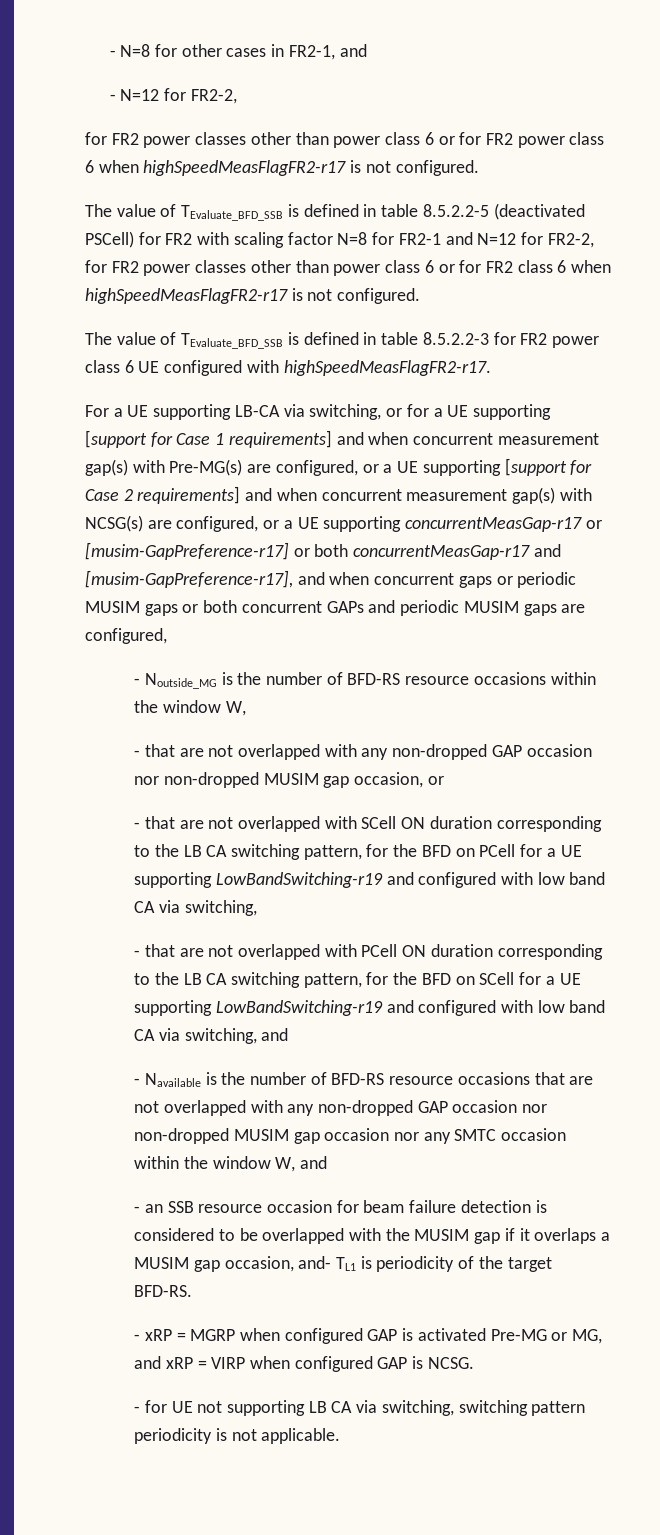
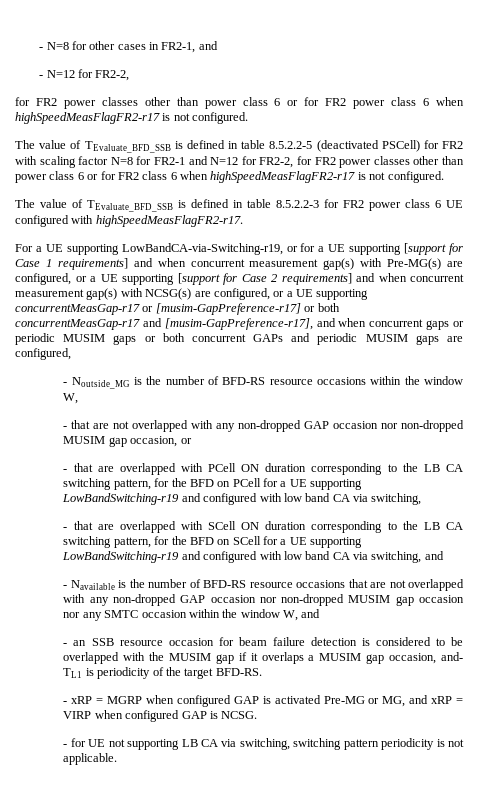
[234,404,382,420] LB-CA via switching, -> [121,243,283,255] LowBandCA-via-Switching-r19,
[208,816,397,832] not overlapped with SCell -> [119,463,237,475] overlapped with PCell
[208,944,398,960] not overlapped with PCell -> [119,521,237,533] overlapped with SCell

